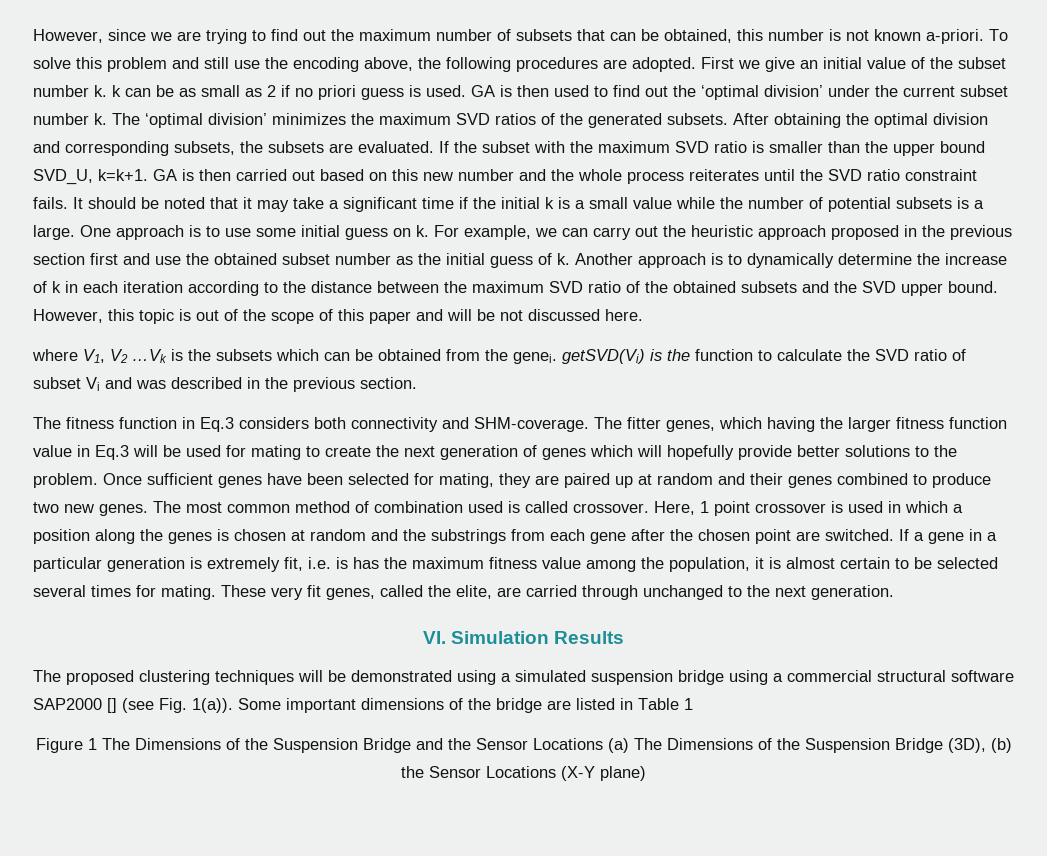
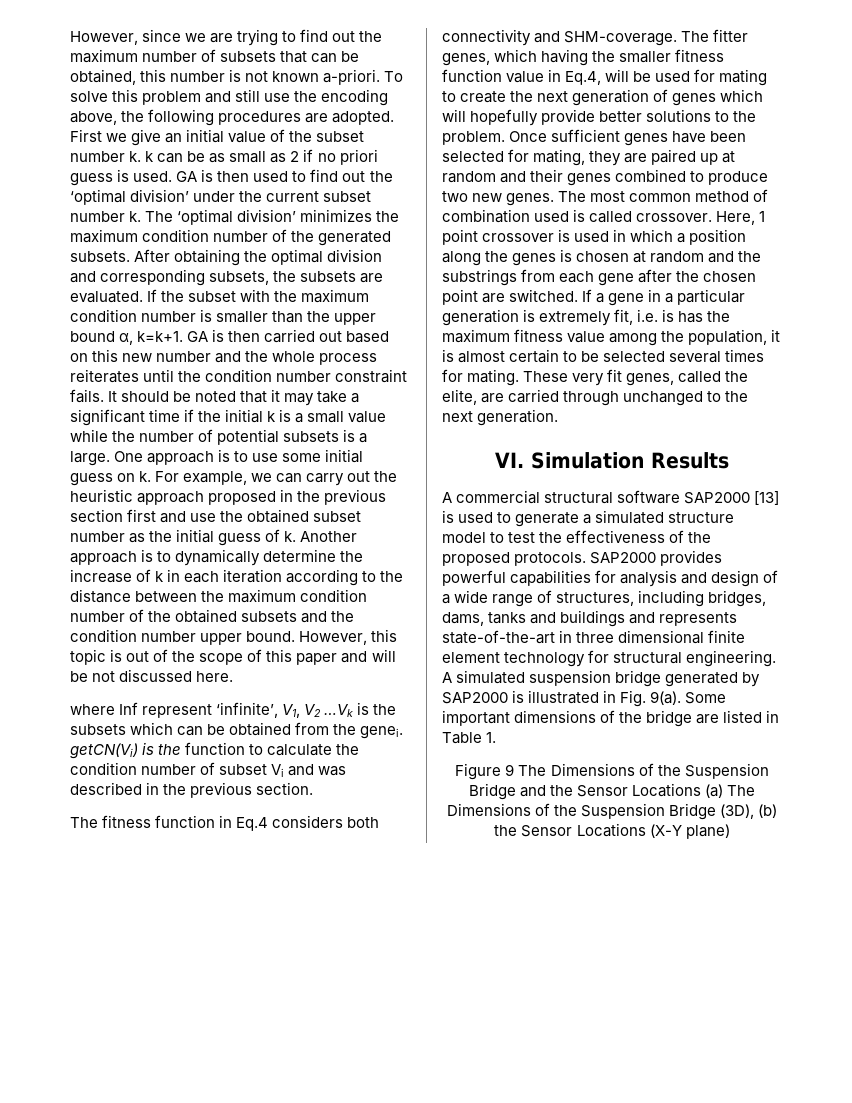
[456,113,536,125] SVD ratios -> [142,229,269,242] condition number
[675,141,747,153] SVD ratio -> [70,309,197,322] condition number
[33,169,93,185] SVD_U, -> [119,333,134,345] α,
[828,169,900,181] SVD ratio -> [205,369,332,382] condition number
[549,281,621,293] SVD ratio -> [300,589,368,602] [70,611,125,622] condition number
[862,281,896,293] SVD -> [70,629,197,642] condition number
(78, 355) none -> [119,702,279,718] Inf represent ‘infinite’,
[562,349,645,364] getSVD(Vi) -> [70,743,138,759] getCN(Vi)
[875,349,947,361] SVD ratio -> [70,762,197,775] condition number
[200,417,234,432] Eq.3 -> [236,817,269,831] Eq.4
[848,417,891,432] larger -> [619,51,672,63] smaller
[95,445,129,460] Eq.3 -> [565,71,602,85] Eq.4,
[33,670,1014,685] [33,698,233,713] The proposed clustering techniques will be demonstrated using a simulated suspension bridge using a commercial structural software SAP2000 [] (see Fig. 1(a)). -> [442,490,780,505] [442,510,735,527] [442,530,712,543] [442,550,723,566] [442,570,779,587] [442,590,767,607] [442,610,738,627] [442,630,746,644] [442,650,777,667] [442,670,761,687] [442,690,682,707] A commercial structural software SAP2000 [13] is used to generate a simulated structure model to test the effectiveness of the proposed protocols. SAP2000 provides powerful capabilities for analysis and design of a wide range of structures, including bridges, dams, tanks and buildings and represents state-of-the-art in three dimensional finite element technology for structural engineering. A simulated suspension bridge generated by SAP2000 is illustrated in Fig. 9(a).
[684,698,693,710] 1 -> [486,732,497,743] 1.
[87,738,97,750] 1 -> [505,764,515,776] 9

